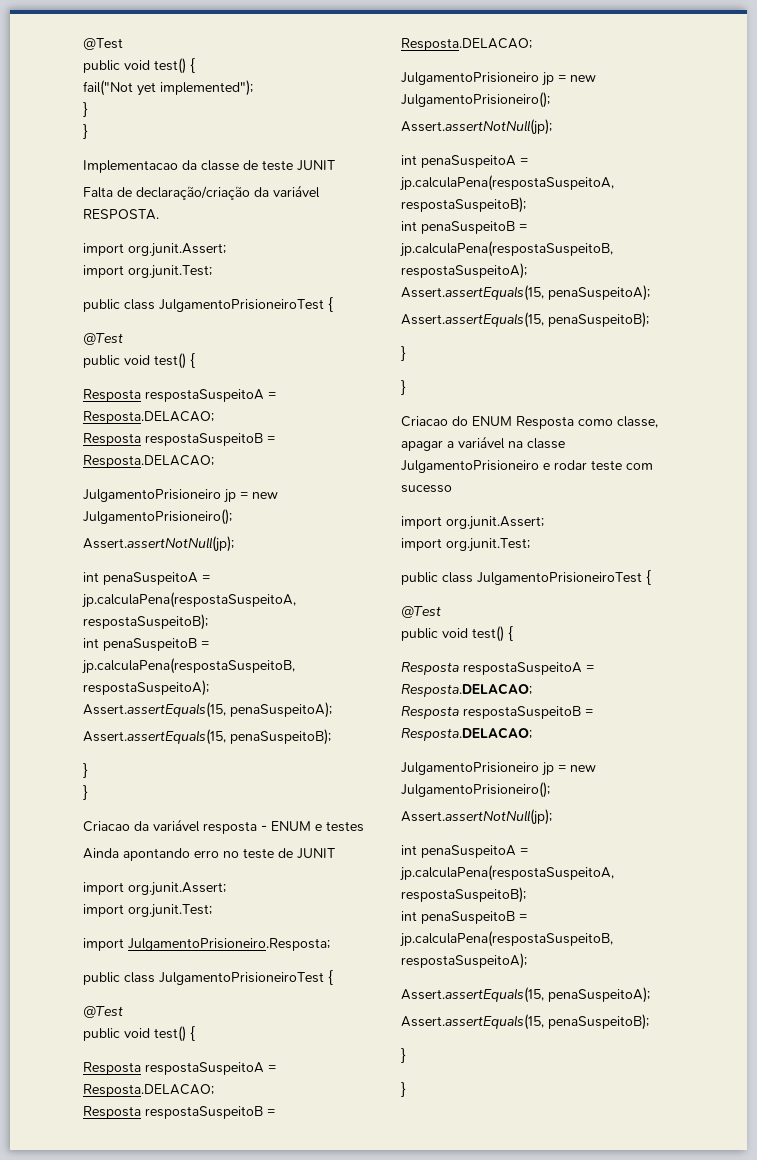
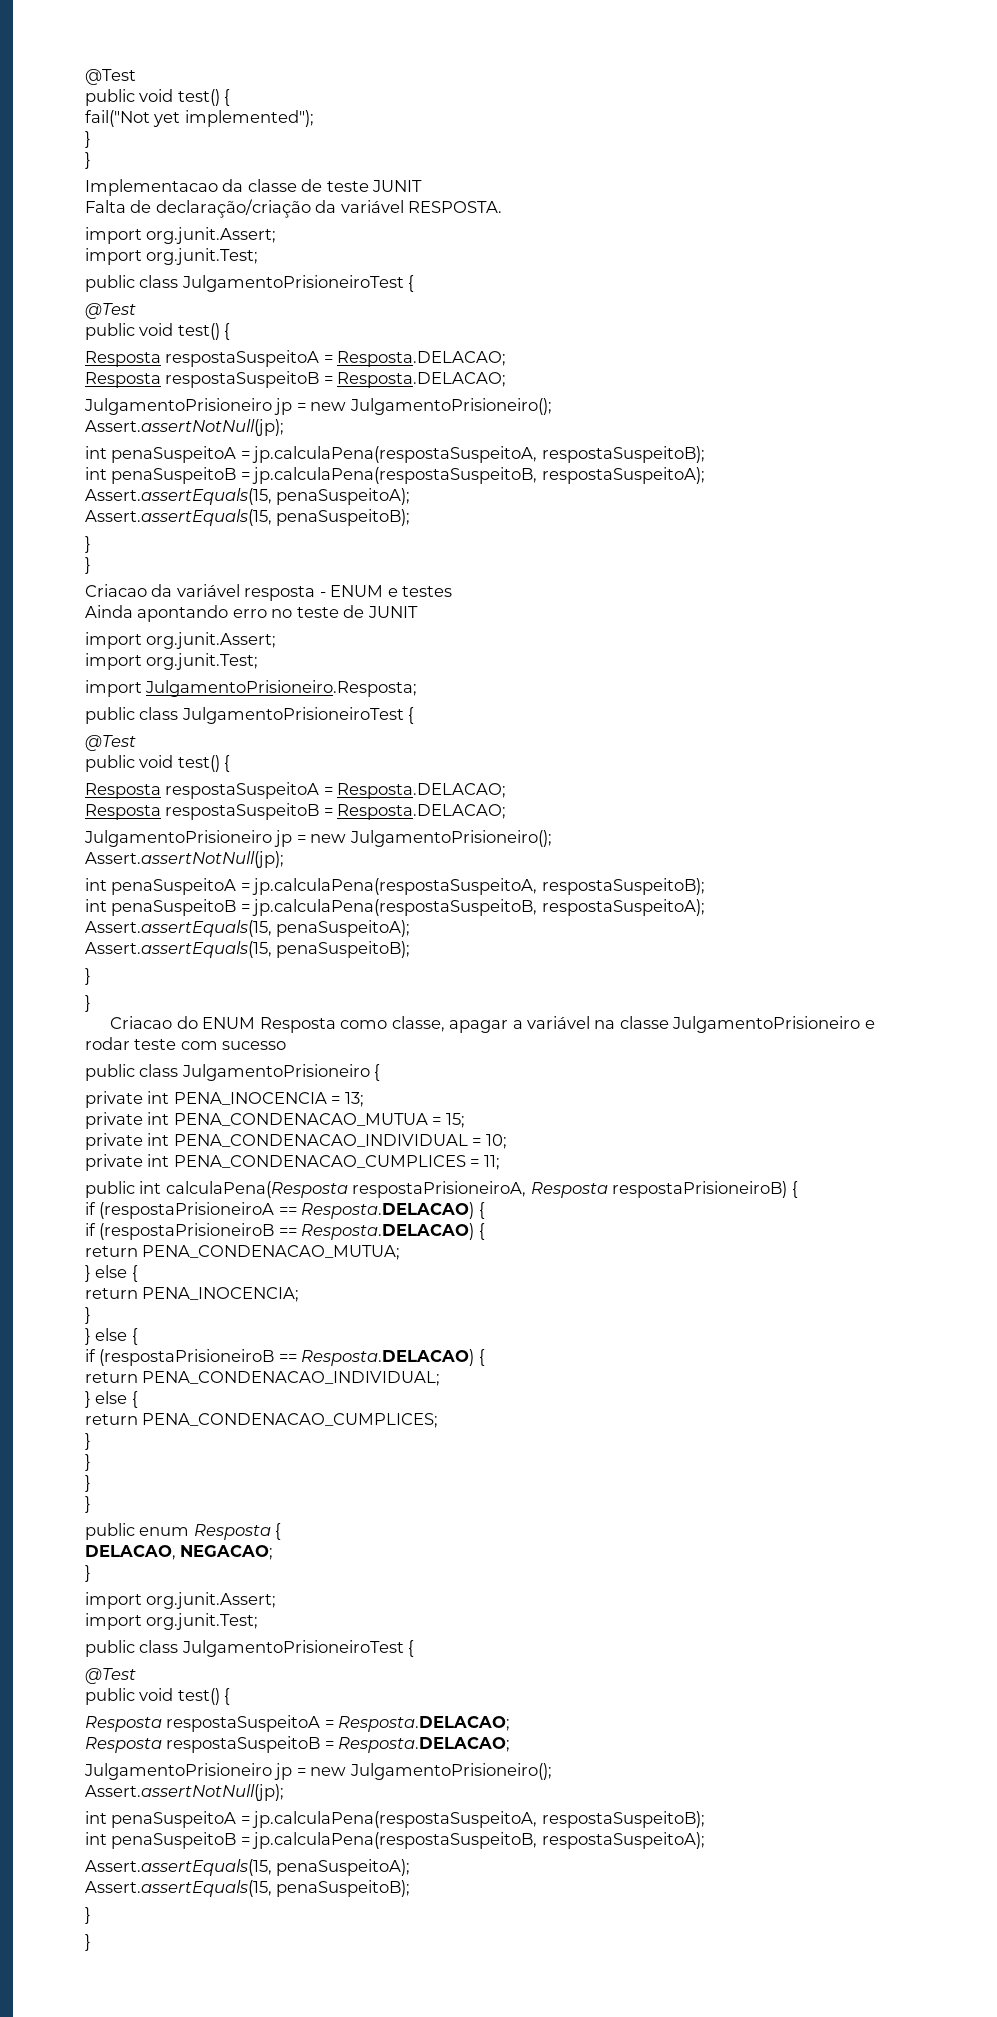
(452, 489) none -> [85,1064,381,1081] [85,1091,364,1108] [85,1112,465,1129] [85,1133,507,1150] [85,1154,500,1171] [85,1181,798,1198] [85,1202,485,1219] [85,1223,485,1240] [85,1245,401,1260] [85,1265,138,1282] [85,1287,300,1302] [85,1307,91,1324] [85,1328,138,1345] [85,1349,485,1366] [85,1371,441,1386] [85,1391,138,1408] [85,1413,439,1428] [85,1433,91,1450] [85,1454,91,1471] [85,1475,91,1492] [85,1496,91,1513] [85,1523,282,1540] [85,1545,274,1560] [85,1565,91,1582] // public class JulgamentoPrisioneiro { // private int PENA_INOCENCIA = 13; // private int PENA_CONDENACAO_MUTUA = 15; // private int PENA_CONDENACAO_INDIVIDUAL = 10; // private int PENA_CONDENACAO_CUMPLICES = 11; // public int calculaPena(Resposta respostaPrisioneiroA, Resposta respostaPrisioneiroB) { // if (respostaPrisioneiroA == Resposta.DELACAO) { // if (respostaPrisioneiroB == Resposta.DELACAO) { // return PENA_CONDENACAO_MUTUA; // } else { // return PENA_INOCENCIA; // } // } else { // if (respostaPrisioneiroB == Resposta.DELACAO) { // return PENA_CONDENACAO_INDIVIDUAL; // } else { // return PENA_CONDENACAO_CUMPLICES; // } // } // } // } // public enum Resposta { // DELACAO, NEGACAO; // }

